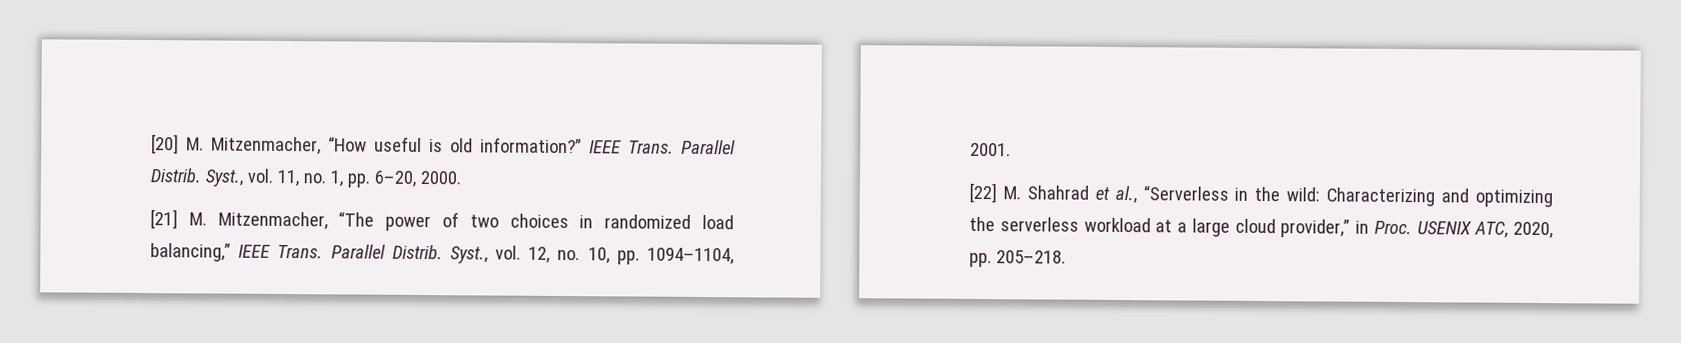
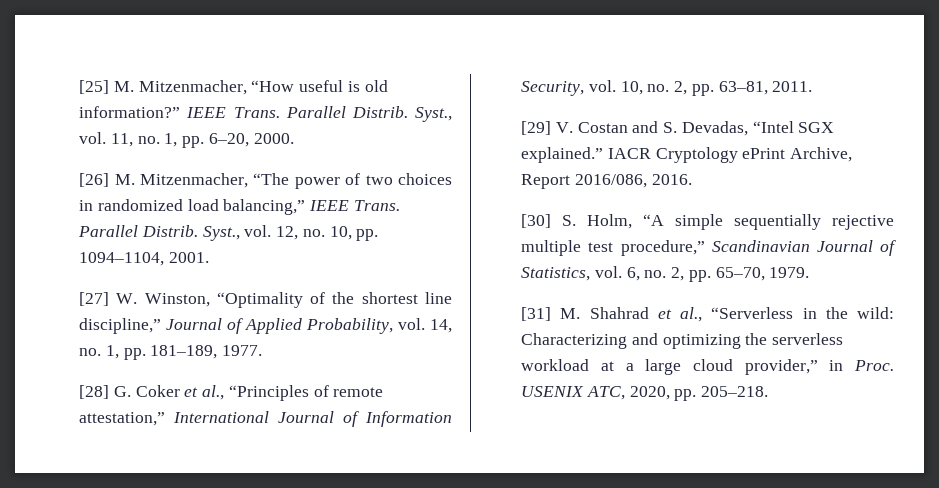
[151,134,180,155] [20] -> [79,80,110,94] [25]
[150,209,179,230] [21] -> [79,173,110,187] [26]
[969,182,998,204] [22] -> [79,292,452,308] [79,318,452,334] [79,345,263,360] [79,385,384,401] [79,411,452,427] [521,80,813,96] [521,121,835,136] [521,147,853,163] [521,174,692,189] [521,214,894,230] [521,240,896,256] [521,266,810,282] [521,307,552,321] [27] W. Winston, “Optimality of the shortest line discipline,” Journal of Applied Probability, vol. 14, no. 1, pp. 181–189, 1977. // [28] G. Coker et al., “Principles of remote attestation,” International Journal of Information Security, vol. 10, no. 2, pp. 63–81, 2011. // [29] V. Costan and S. Devadas, “Intel SGX explained.” IACR Cryptology ePrint Archive, Report 2016/086, 2016. // [30] S. Holm, “A simple sequentially rejective multiple test procedure,” Scandinavian Journal of Statistics, vol. 6, no. 2, pp. 65–70, 1979. // [31]

